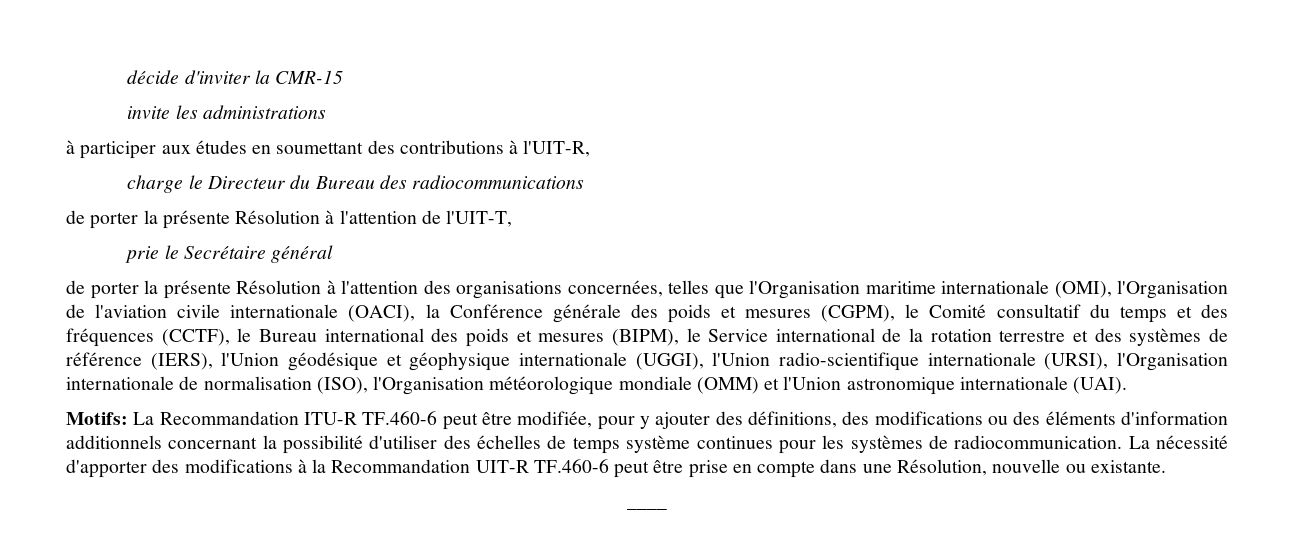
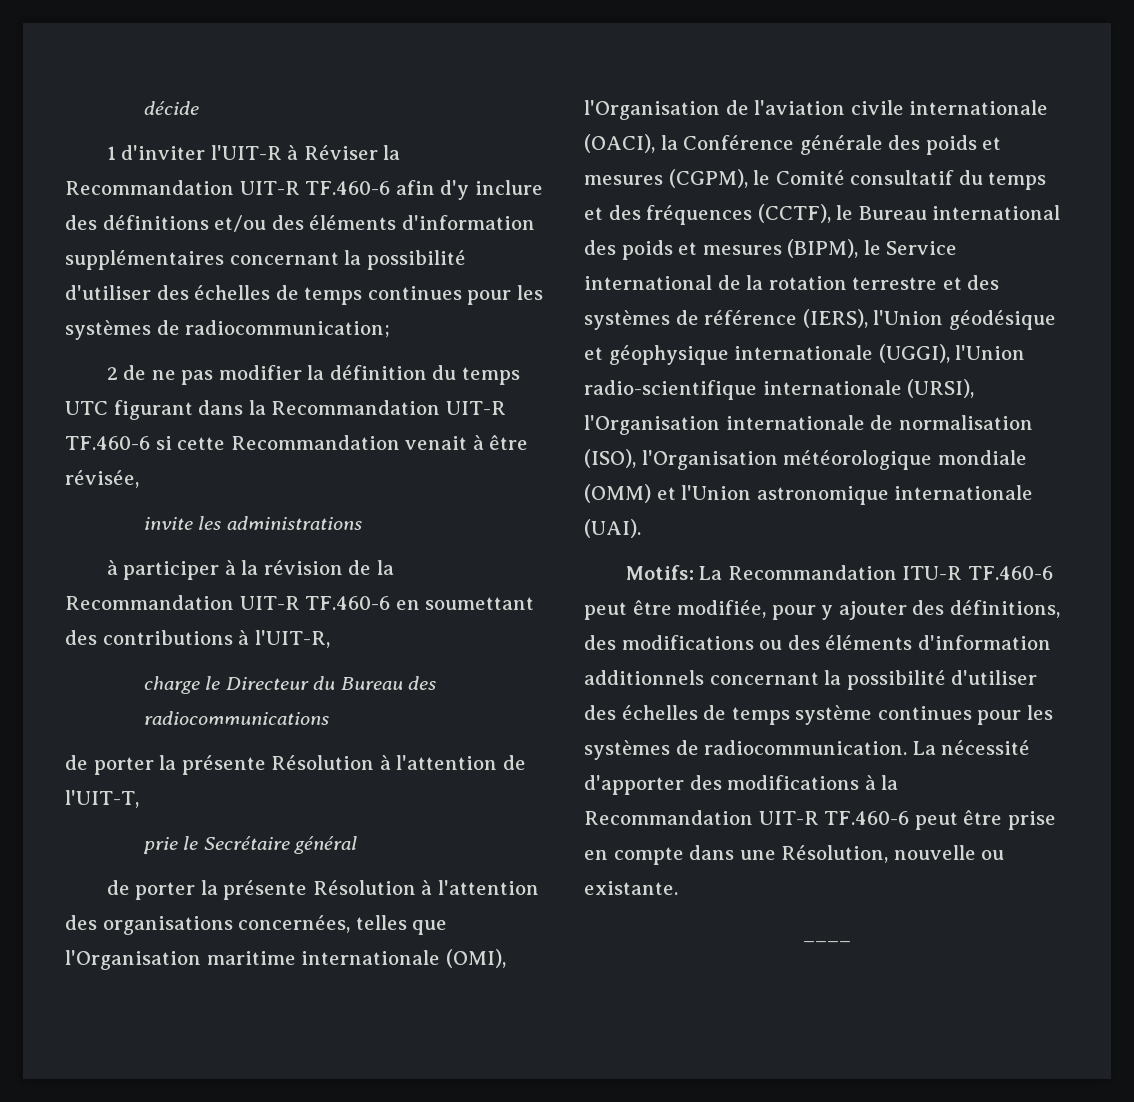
[184,70,344,84] d'inviter la CMR-15 -> [106,145,401,160] [65,180,543,200] [65,215,535,232] [65,250,466,270] [65,285,543,305] [65,320,391,340] [106,365,520,385] [65,400,506,420] [65,435,529,450] [65,470,139,488] // 1 d'inviter l'UIT-R à Réviser la Recommandation UIT-R TF.460-6 afin d'y inclure des définitions et/ou des éléments d'information supplémentaires concernant la possibilité d'utiliser des échelles de temps continues pour les systèmes de radiocommunication; // 2 de ne pas modifier la définition du temps UTC figurant dans la Recommandation UIT-R TF.460-6 si cette Recommandation venait à être révisée,
[161,140,247,154] aux études -> [224,560,394,575] [65,595,391,610] à la révision de la Recommandation UIT-R TF.460-6

